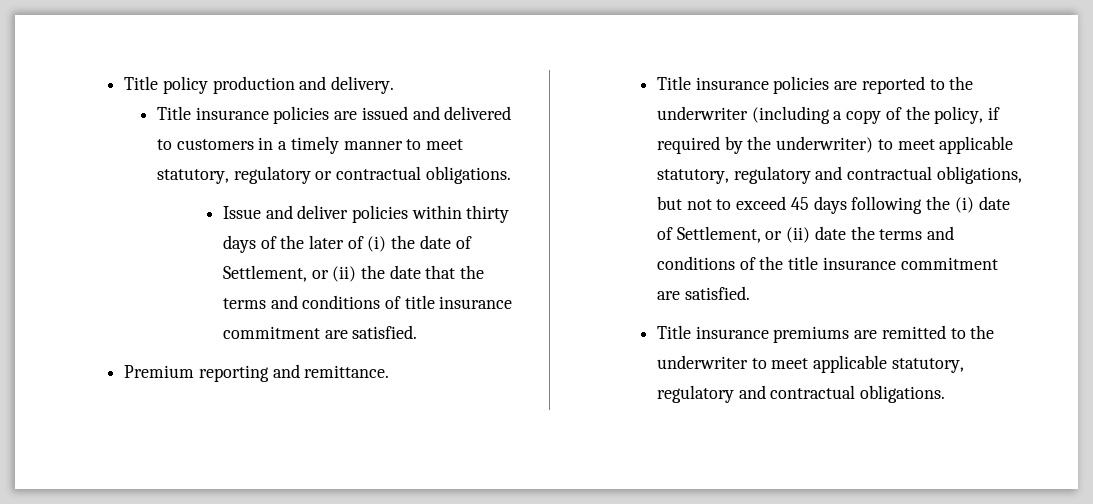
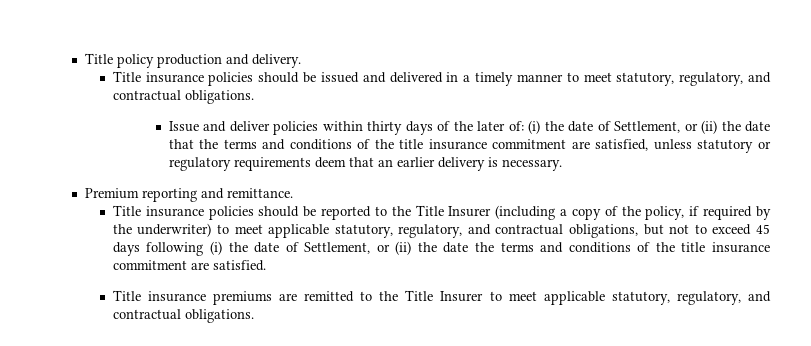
[334,111,358,120] are -> [258,72,317,83] should be
[157,139,254,150] to customers -> (443, 77) none
[233,166,333,184] regulatory or -> [679,72,771,86] regulatory, and
[347,236,364,249] of -> [508,121,524,131] of:
[404,295,513,309] [222,325,418,339] title insurance commitment are satisfied. -> [374,139,771,153] [168,157,562,171] the title insurance commitment are satisfied, unless statutory or regulatory requirements deem that an earlier delivery is necessary.
[834,81,858,90] are -> [258,206,317,217] should be
[657,106,749,120] underwriter -> [415,205,492,217] Title Insurer
[733,166,811,184] regulatory -> [398,224,463,238] regulatory,
[926,196,1010,213] [657,226,811,243] the (i) date of Settlement, or (ii) -> [209,241,437,255] (i) the date of Settlement, or (ii) the
[657,355,964,373] [657,385,735,403] underwriter to meet applicable statutory, regulatory -> [405,290,741,305] Title Insurer to meet applicable statutory, regulatory,

